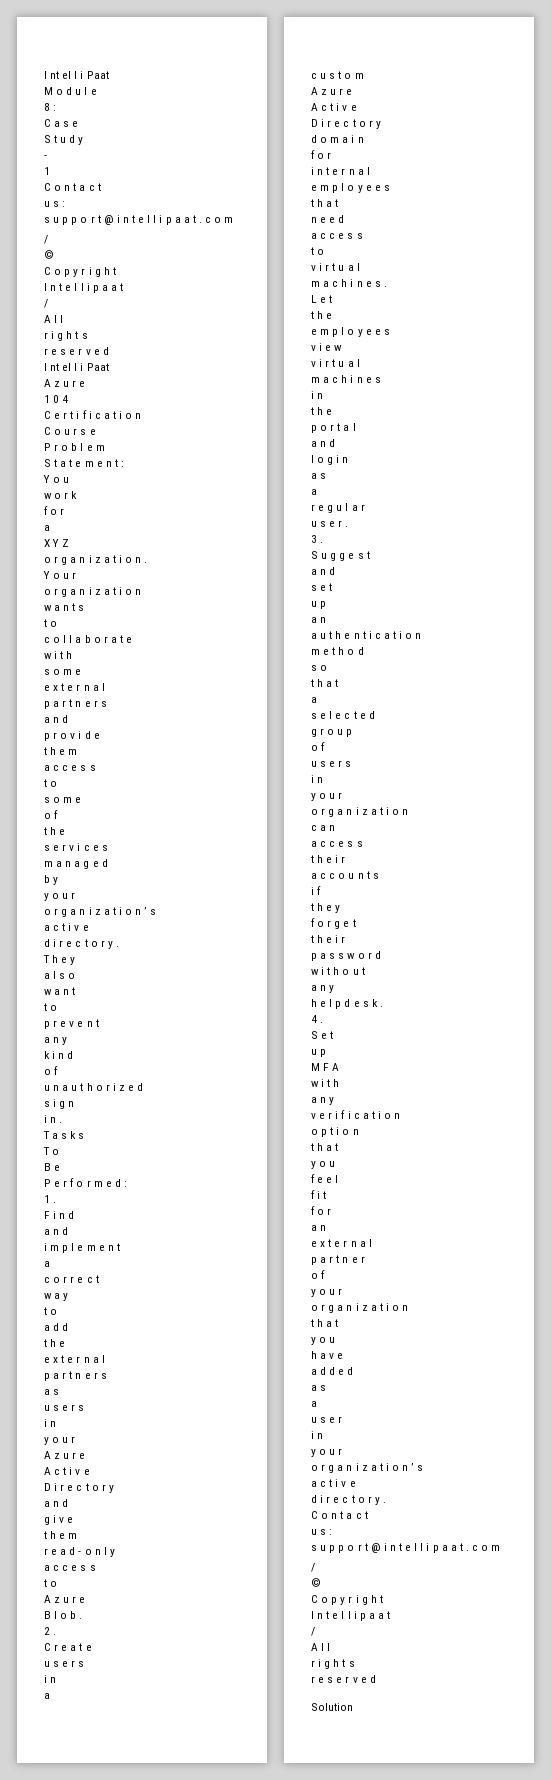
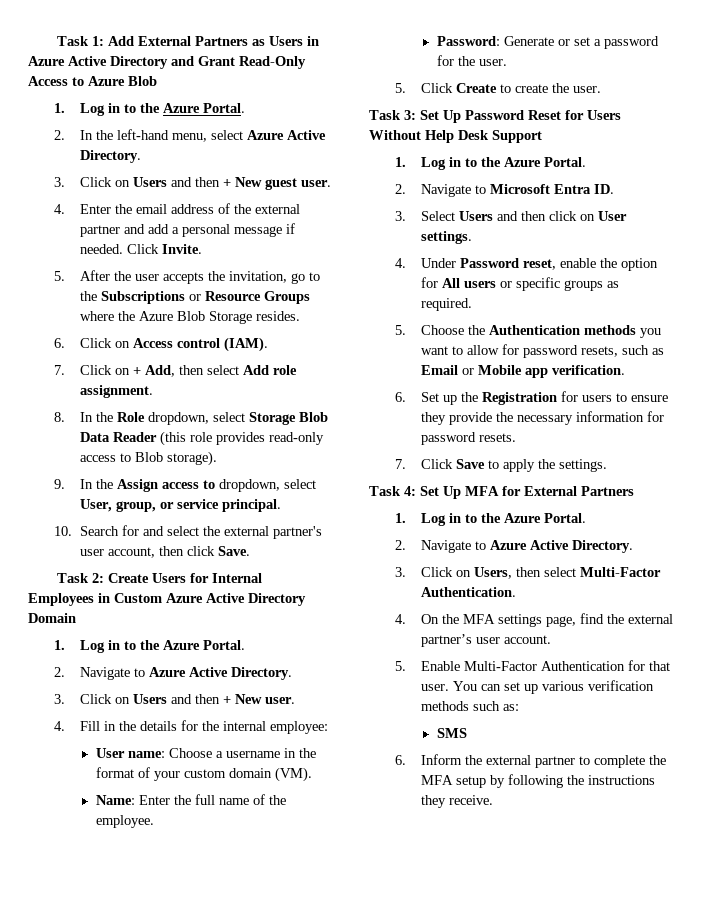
[44,71,109,79] [44,87,97,95] [44,103,57,111] [44,119,79,127] [44,135,84,145] [44,155,47,159] [44,167,50,175] [44,183,101,191] [44,201,66,207] [44,215,234,225] [44,235,48,244] [44,250,54,259] [44,267,116,277] [44,283,124,293] [44,299,48,308] [44,315,64,323] [44,331,88,341] [44,347,109,355] [44,363,109,371] [44,379,86,387] [44,395,69,403] [44,410,142,419] [44,427,96,435] [44,443,105,451] [44,459,124,467] [43,475,70,483] [44,491,78,499] [44,506,65,515] [44,525,50,531] [44,539,70,547] [44,555,148,565] [43,571,77,579] [44,587,142,597] [44,603,85,611] [44,619,58,627] [44,635,133,643] [44,651,73,659] [44,669,82,675] [44,683,105,691] [44,699,107,709] [44,715,69,723] [44,731,100,741] [44,747,78,755] [44,765,96,771] [44,779,58,787] [44,797,82,803] [44,810,59,819] [44,827,66,835] [44,843,108,851] [44,859,108,869] [44,875,59,885] [44,892,76,901] [44,907,157,917] [44,923,89,931] [44,939,119,949] [43,955,76,965] [44,971,76,979] [44,987,76,995] [44,1003,58,1011] [44,1019,99,1029] [44,1037,68,1045] [44,1051,74,1059] [44,1066,59,1075] [44,1083,144,1091] [44,1099,75,1109] [44,1115,63,1123] [43,1131,85,1139] [43,1147,60,1155] [44,1163,61,1171] [44,1178,127,1187] [44,1195,57,1203] [44,1211,75,1219] [44,1227,69,1235] [44,1243,120,1253] [44,1261,50,1267] [44,1275,99,1283] [44,1293,69,1301] [44,1307,58,1315] [44,1323,69,1331] [44,1339,66,1347] [44,1355,105,1363] [44,1371,107,1381] [44,1389,60,1395] [44,1404,85,1411] [44,1419,57,1427] [44,1436,76,1445] [44,1451,86,1459] [44,1467,90,1475] [44,1483,114,1493] [44,1499,69,1507] [44,1515,74,1525] [44,1531,78,1539] [44,1547,115,1557] [44,1565,96,1571] [44,1579,58,1587] [44,1595,86,1603] [44,1611,83,1619] [44,1627,57,1635] [44,1643,92,1651] [44,1660,85,1667] [44,1675,57,1683] [44,1693,50,1699] [311,71,364,79] [311,87,353,95] [311,103,357,111] [311,119,381,129] [311,135,364,143] [311,150,332,159] [311,167,370,175] [311,183,390,193] [311,199,339,207] [311,215,345,223] [311,233,363,239] [311,247,325,255] [311,263,360,271] [311,279,387,287] [311,295,333,303] [311,311,333,319] [311,327,390,337] [311,343,343,351] [311,359,360,367] [311,375,381,383] [311,391,324,399] [311,407,333,415] [311,423,356,433] [311,439,336,447] [311,455,349,465] [311,473,327,479] [311,489,317,495] [311,503,365,513] [311,520,349,527] [311,535,324,543] [311,551,370,561] [311,567,336,575] [311,583,333,591] [311,601,327,609] [311,617,327,623] [311,631,422,639] [311,647,364,655] [311,665,328,671] [311,679,339,687] [311,697,317,703] [311,711,375,719] [311,728,353,737] [311,742,326,751] [311,760,352,767] [311,775,324,783] [311,792,343,801] [311,807,409,817] [311,825,336,831] [311,841,363,847] [311,855,346,863] [311,871,379,879] [311,886,322,895] [311,903,341,913] [311,918,356,929] [311,935,346,943] [311,951,381,961] [311,967,365,975] [311,985,335,993] [311,999,383,1009] [311,1015,324,1023] [311,1031,334,1039] [311,1049,327,1057] [311,1063,340,1071] [311,1079,340,1087] [311,1097,335,1105] [311,1110,401,1119] [311,1127,359,1137] [311,1143,339,1151] [311,1161,336,1169] [311,1174,339,1183] [311,1190,327,1199] [311,1206,332,1215] [311,1225,327,1231] [311,1239,372,1247] [311,1255,365,1265] [311,1270,326,1279] [311,1288,343,1297] [311,1303,409,1313] [311,1319,339,1327] [311,1337,336,1345] [311,1351,344,1359] [311,1367,354,1375] [311,1385,327,1391] [311,1401,317,1407] [311,1416,343,1423] [311,1431,324,1439] [311,1448,343,1457] [311,1463,424,1473] [311,1479,356,1487] [311,1495,386,1505] [311,1511,368,1519] [311,1529,333,1535] [311,1543,501,1553] [311,1563,315,1572] [311,1578,321,1587] [311,1595,383,1605] [311,1611,391,1621] [311,1627,315,1636] [311,1643,331,1651] [311,1659,355,1669] [311,1675,376,1683] [311,1703,353,1711] I nt el l i Paat // M o d u l e // 8 : // C a s e // S t u d y // - // 1 // C o n t a c t // u s : // s u p p o r t @ i n t e l l i p a a t . c o m // / // © // C o p y r i g h t // I n t e l l i p a a t // / // A l l // r i g h t s // r e s e r v e d // I nt el l i Paat // A z u r e // 1 0 4 // C e r t i f i c a t i o n // C o u r s e // P r o b l e m // S t a t e m e n t : // Y o u // w o r k // f o r // a // X Y Z // o r g a n i z a t i o n . // Y o u r // o r g a n i z a t i o n // w a n t s // t o // c o l l a b o r a t e // w i t h // s o m e // e x t e r n a l // p a r t n e r s // a n d // p r o v i d e // t h e m // a c c e s s // t o // s o m e // o f // t h e // s e r v i c e s // m a n a g e d // b y // y o u r // o r g a n i z a t i o n ’ s // a c t i v e // d i r e c t o r y . // T h e y // a l s o // w a n t // t o // p r e v e n t // a n y // k i n d // o f // u n a u t h o r i z e d // s i g n // i n . // T a s k s // T o // B e // P e r f o r m e d : // 1 . // F i n d // a n d // i m p l e m e n t // a // c o r r e c t // w a y // t o // a d d // t h e // e x t e r n a l // p a r t n e r s // a s // u s e r s // i n // y o u r // A z u r e // A c t i v e // D i r e c t o r y // a n d // g i v e // t h e m // r e a d - o n l y // a c c e s s // t o // A z u r e // B l o b . // 2 . // C r e a t e // u s e r s // i n // a // c u s t o m // A z u r e // A c t i v e // D i r e c t o r y // d o m a i n // f o r // i n t e r n a l // e m p l o y e e s // t h a t // n e e d // a c c e s s // t o // v i r t u a l // m a c h i n e s . // L e t // t h e // e m p l o y e e s // v i e w // v i r t u a l // m a c h i n e s // i n // t h e // p o r t a l // a n d // l o g i n // a s // a // r e g u l a r // u s e r . // 3 . // S u g g e s t // a n d // s e t // u p // a n // a u t h e n t i c a t i o n // m e t h o d // s o // t h a t // a // s e l e c t e d // g r o u p // o f // u s e r s // i n // y o u r // o r g a n i z a t i o n // c a n // a c c e s s // t h e i r // a c c o u n t s // i f // t h e y // f o r g e t // t h e i r // p a s s w o r d // w i t h o u t // a n y // h e l p d e s k . // 4 . // S e t // u p // M F A // w i t h // a n y // v e r i f i c a t i o n // o p t i o n // t h a t // y o u // f e e l // f i t // f o r // a n // e x t e r n a l // p a r t n e r // o f // y o u r // o r g a n i z a t i o n // t h a t // y o u // h a v e // a d d e d // a s // a // u s e r // i n // y o u r // o r g a n i z a t i o n ’ s // a c t i v e // d i r e c t o r y . // C o n t a c t // u s : // s u p p o r t @ i n t e l l i p a a t . c o m // / // © // C o p y r i g h t // I n t e l l i p a a t // / // A l l // r i g h t s // r e s e r v e d // Solution -> [57,36,320,46] [28,56,306,69] [28,76,157,86] [53,103,245,116] [53,129,326,142] [79,150,141,163] [53,177,331,190] [53,203,300,214] [79,223,295,237] [79,244,202,254] [53,270,320,284] [79,291,310,304] [79,311,300,324] [53,337,268,352] [53,365,297,377] [79,385,153,398] [53,412,328,425] [79,431,324,446] [79,451,217,466] [53,479,316,492] [79,499,281,512] [53,525,322,539] [79,546,250,558] [57,573,263,583] [28,593,306,606] [28,613,76,623] [53,640,245,653] [53,667,292,680] [53,694,295,704] [53,720,328,734] [95,748,316,758] [95,767,312,782] [95,794,286,805] [95,815,154,828] [436,36,659,49] [436,55,507,66] [394,83,601,93] [369,110,621,123] [369,130,542,143] [394,157,586,170] [394,184,614,197] [394,211,627,221] [420,231,472,244] [394,258,658,271] [420,277,619,291] [420,298,472,311] [394,325,661,338] [420,344,664,358] [420,365,625,378] [394,391,668,405] [420,411,664,425] [420,432,516,445] [394,459,607,472] [369,486,634,499] [394,513,586,526] [394,540,633,553] [394,567,661,579] [420,587,516,597] [394,613,673,627] [420,634,551,647] [394,660,670,671] [420,680,654,694] [420,701,519,711] [436,728,467,738] [394,754,666,768] [420,774,655,788] [420,795,493,808] Task 1: Add External Partners as Users in Azure Active Directory and Grant Read-Only Access to Azure Blob // 1. Log in to the Azure Portal. // 2. In the left-hand menu, select Azure Active Directory. // 3. Click on Users and then + New guest user. // 4. Enter the email address of the external partner and add a personal message if needed. Click Invite. // 5. After the user accepts the invitation, go to the Subscriptions or Resource Groups where the Azure Blob Storage resides. // 6. Click on Access control (IAM). // 7. Click on + Add, then select Add role assignment. // 8. In the Role dropdown, select Storage Blob Data Reader (this role provides read-only access to Blob storage). // 9. In the Assign access to dropdown, select User, group, or service principal. // 10. Search for and select the external partner's user account, then click Save. // Task 2: Create Users for Internal Employees in Custom Azure Active Directory Domain // 1. Log in to the Azure Portal. // 2. Navigate to Azure Active Directory. // 3. Click on Users and then + New user. // 4. Fill in the details for the internal employee: // User name: Choose a username in the format of your custom domain (VM). // Name: Enter the full name of the employee. // Password: Generate or set a password for the user. // 5. Click Create to create the user. // Task 3: Set Up Password Reset for Users Without Help Desk Support // 1. Log in to the Azure Portal. // 2. Navigate to Microsoft Entra ID. // 3. Select Users and then click on User settings. // 4. Under Password reset, enable the option for All users or specific groups as required. // 5. Choose the Authentication methods you want to allow for password resets, such as Email or Mobile app verification. // 6. Set up the Registration for users to ensure they provide the necessary information for password resets. // 7. Click Save to apply the settings. // Task 4: Set Up MFA for External Partners // 1. Log in to the Azure Portal. // 2. Navigate to Azure Active Directory. // 3. Click on Users, then select Multi-Factor Authentication. // 4. On the MFA settings page, find the external partner’s user account. // 5. Enable Multi-Factor Authentication for that user. You can set up various verification methods such as: // SMS // 6. Inform the external partner to complete the MFA setup by following the instructions they receive.

